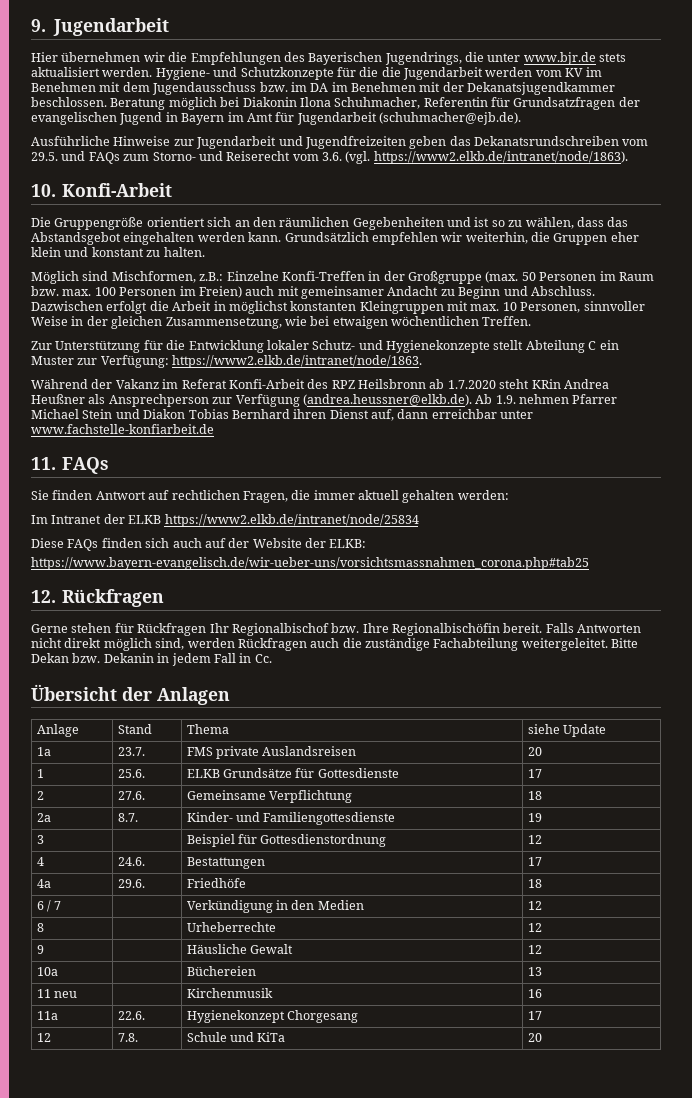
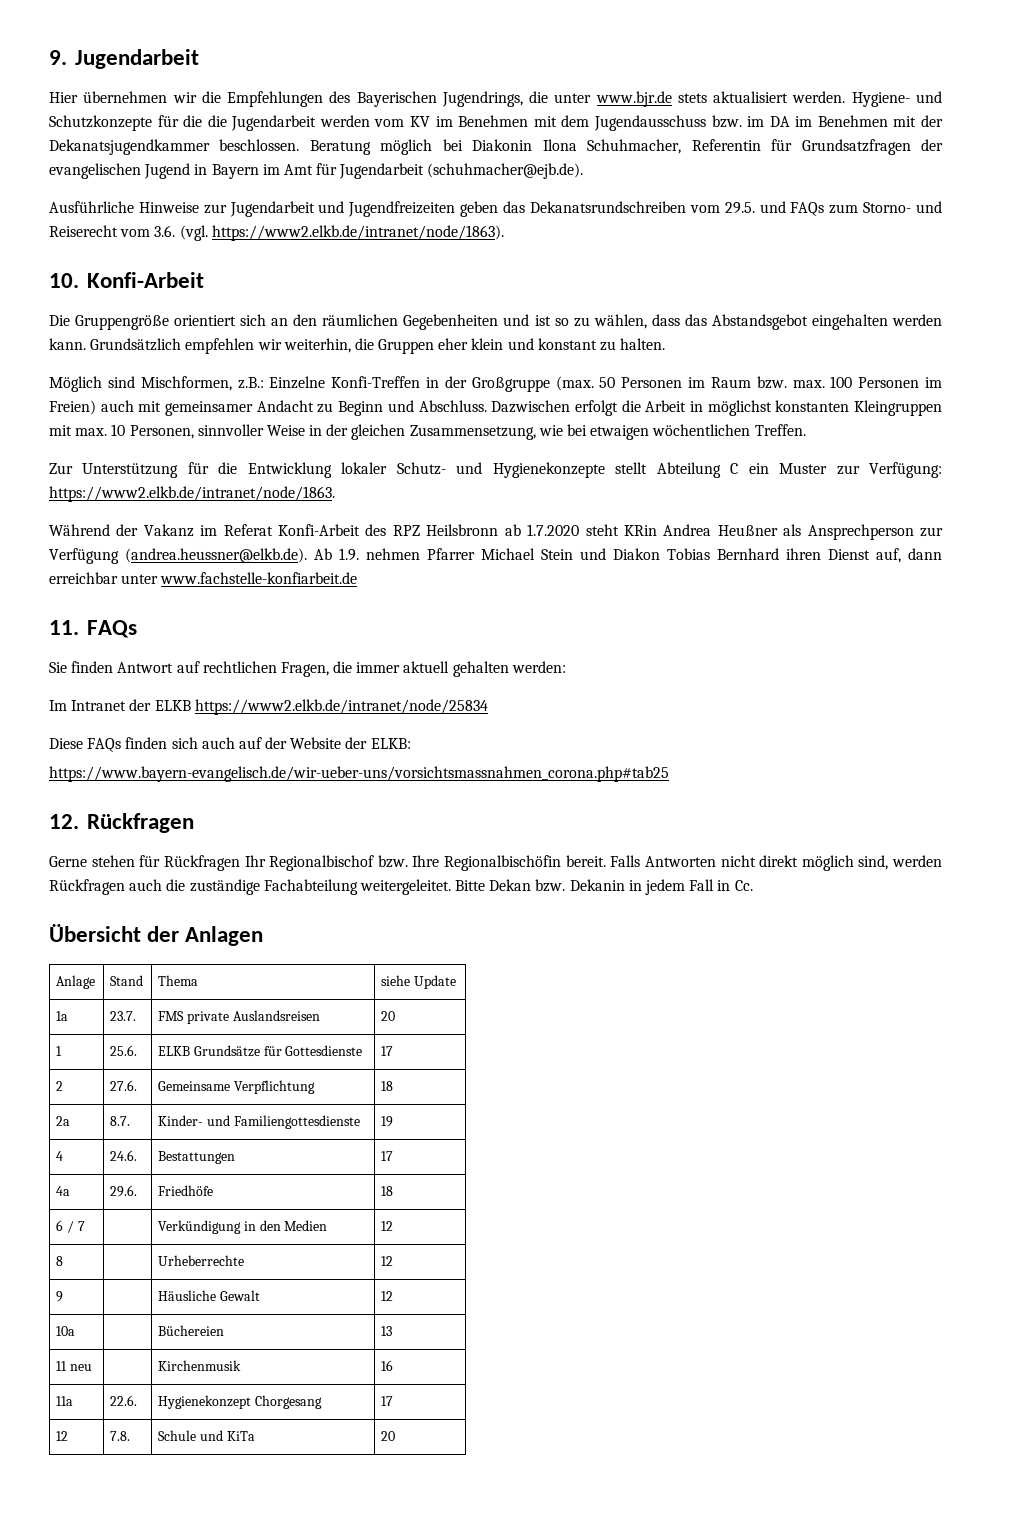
[36,835,44,844] [186,834,387,847] [527,835,542,844] // 3 | | Beispiel für Gottesdienstordnung | 12 -> (394, 1121) none

